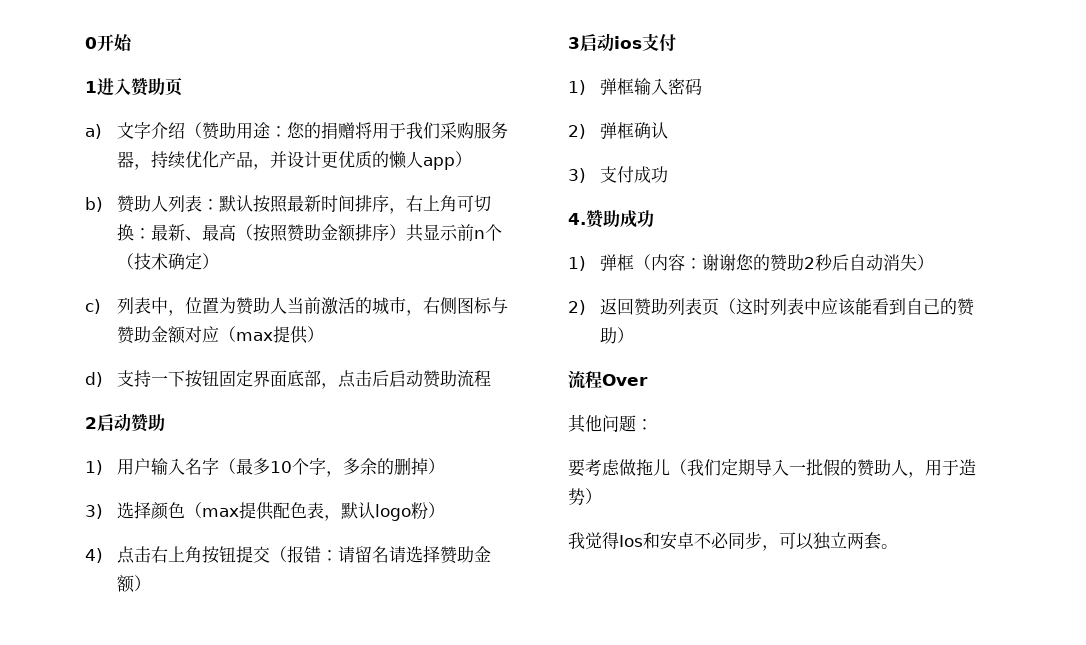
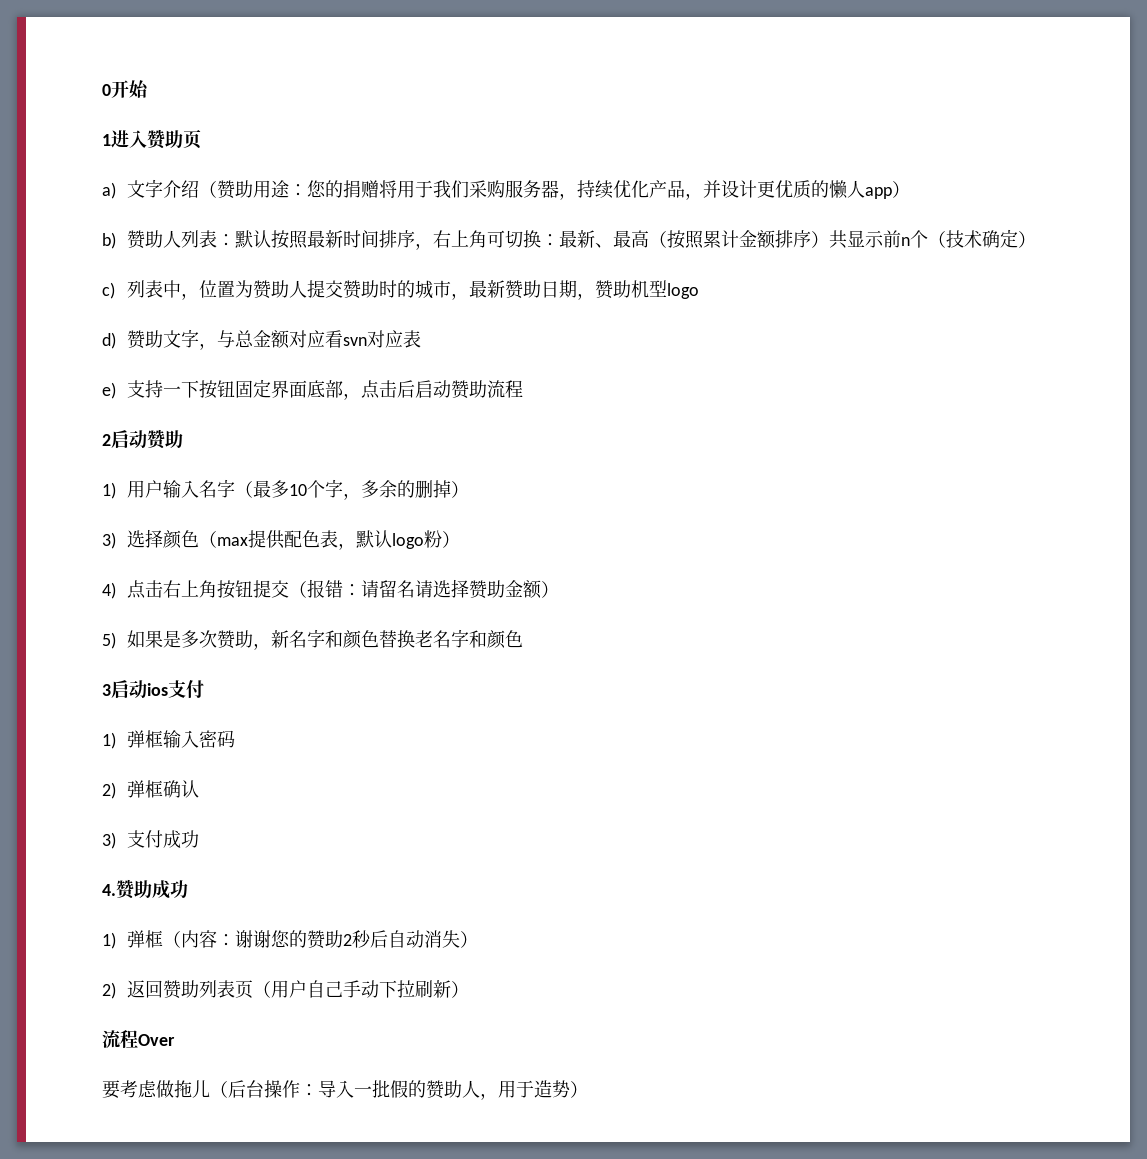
[287,224,322,242] 赞助 -> [703,230,740,248] 累计
[287,297,509,316] [117,326,325,344] [85,372,103,387] 当前激活的城市，右侧图标与赞助金额对应（max提供） // d) -> [307,280,700,300] [102,329,422,350] [102,382,116,399] 提交赞助时的城市，最新赞助日期，赞助机型logo // d)赞助文字，与总金额对应看svn对应表 // e)
(152, 583) none -> [102,629,524,650] // 5)如果是多次赞助，新名字和颜色替换老名字和颜色
[736,298,976,316] [600,327,618,344] 这时列表中应该能看到自己的赞助 -> [271,980,452,998] 用户自己手动下拉刷新
[568,414,653,433] // 其他问题： -> (175, 1040) none
[687,459,755,476] 我们定期 -> [228,1080,318,1098] 后台操作：
[568,531,898,551] // 我觉得Ios和安卓不必同步，可以独立两套。 -> (588, 1089) none

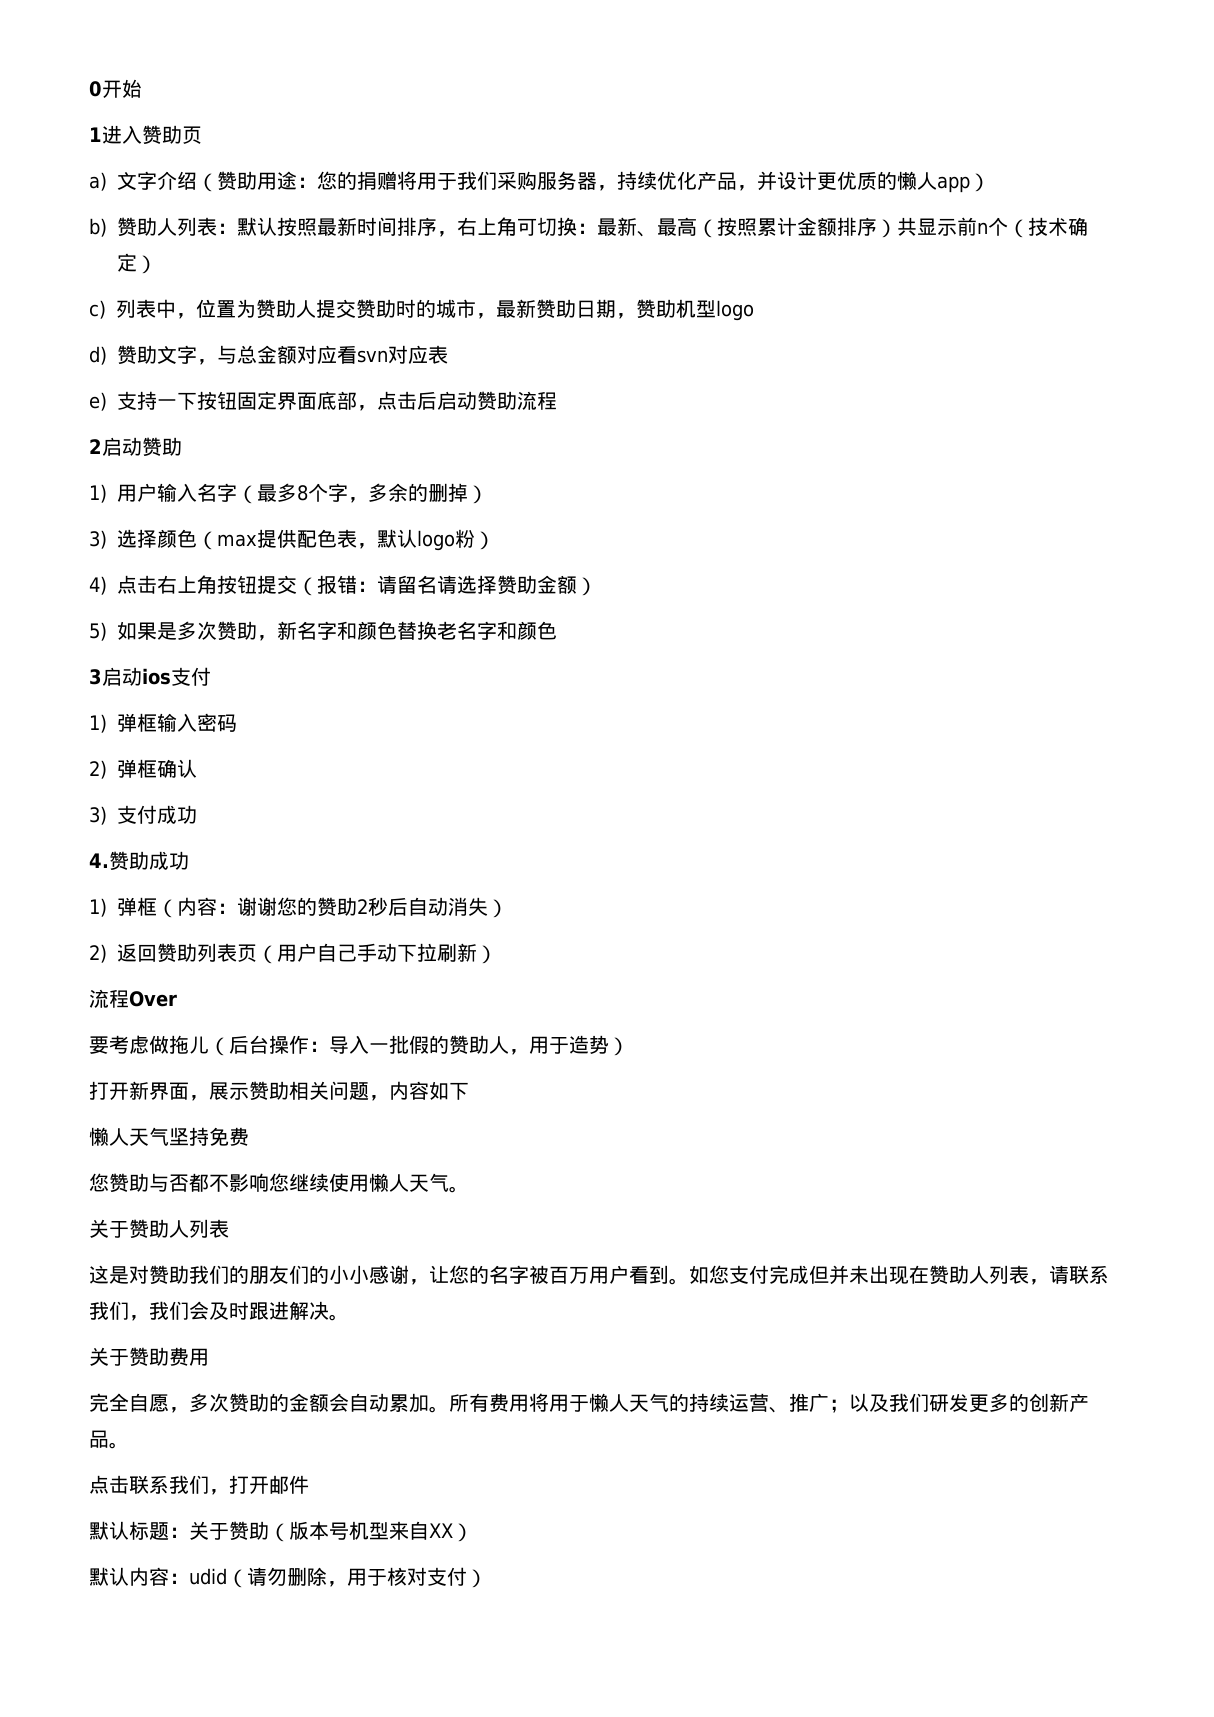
[289,484,308,496] 10 -> [297,485,308,501] 8
(588, 1089) none -> [89,1081,469,1101] [89,1127,249,1146] [89,1173,469,1193] [89,1219,229,1239] [89,1265,1109,1285] [89,1301,349,1321] [89,1347,209,1367] [89,1393,1089,1413] [89,1430,129,1449] [89,1475,309,1495] [89,1521,473,1542] [89,1567,487,1588] // 打开新界面，展示赞助相关问题，内容如下 // 懒人天气坚持免费 // 您赞助与否都不影响您继续使用懒人天气。 // 关于赞助人列表 // 这是对赞助我们的朋友们的小小感谢，让您的名字被百万用户看到。如您支付完成但并未出现在赞助人列表，请联系我们，我们会及时跟进解决。 // 关于赞助费用 // 完全自愿，多次赞助的金额会自动累加。所有费用将用于懒人天气的持续运营、推广；以及我们研发更多的创新产品。 // 点击联系我们，打开邮件 // 默认标题：关于赞助（版本号机型来自XX） // 默认内容：udid（请勿删除，用于核对支付）

